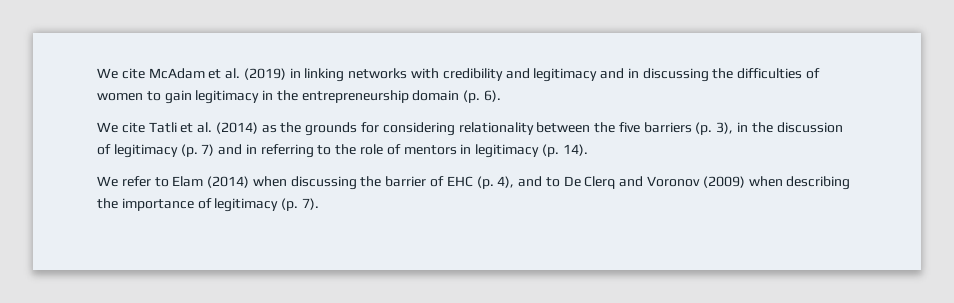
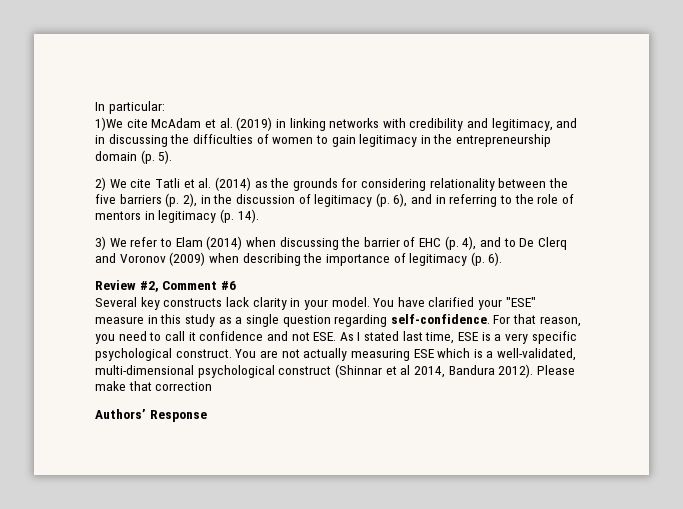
[97,68,118,79] We -> [95,101,165,114] [95,117,123,131] In particular: // 1)We
[533,68,598,82] legitimacy -> [491,118,553,131] legitimacy,
[484,90,502,102] 6). // -> [158,150,173,164] [95,177,106,191] 5). // 2)
[716,122,734,134] 3), -> [182,193,197,207] 2),
[201,144,215,156] 7) -> [393,193,408,207] 6),
(588, 150) none -> [95,236,106,250] 3)
[301,198,319,210] 7). -> [488,252,503,266] [95,280,236,292] [95,297,536,310] [95,314,581,327] [95,331,577,344] [95,348,577,361] [95,364,575,378] [95,381,213,391] [95,409,207,422] 6). // Review #2, Comment #6 // Several key constructs lack clarity in your model. You have clarified your "ESE" measure in this study as a single question regarding self-confidence. For that reason, you need to call it confidence and not ESE. As I stated last time, ESE is a very specific psychological construct. You are not actually measuring ESE which is a well-validated, multi-dimensional psychological construct (Shinnar et al 2014, Bandura 2012). Please make that correction // Authors’ Response

